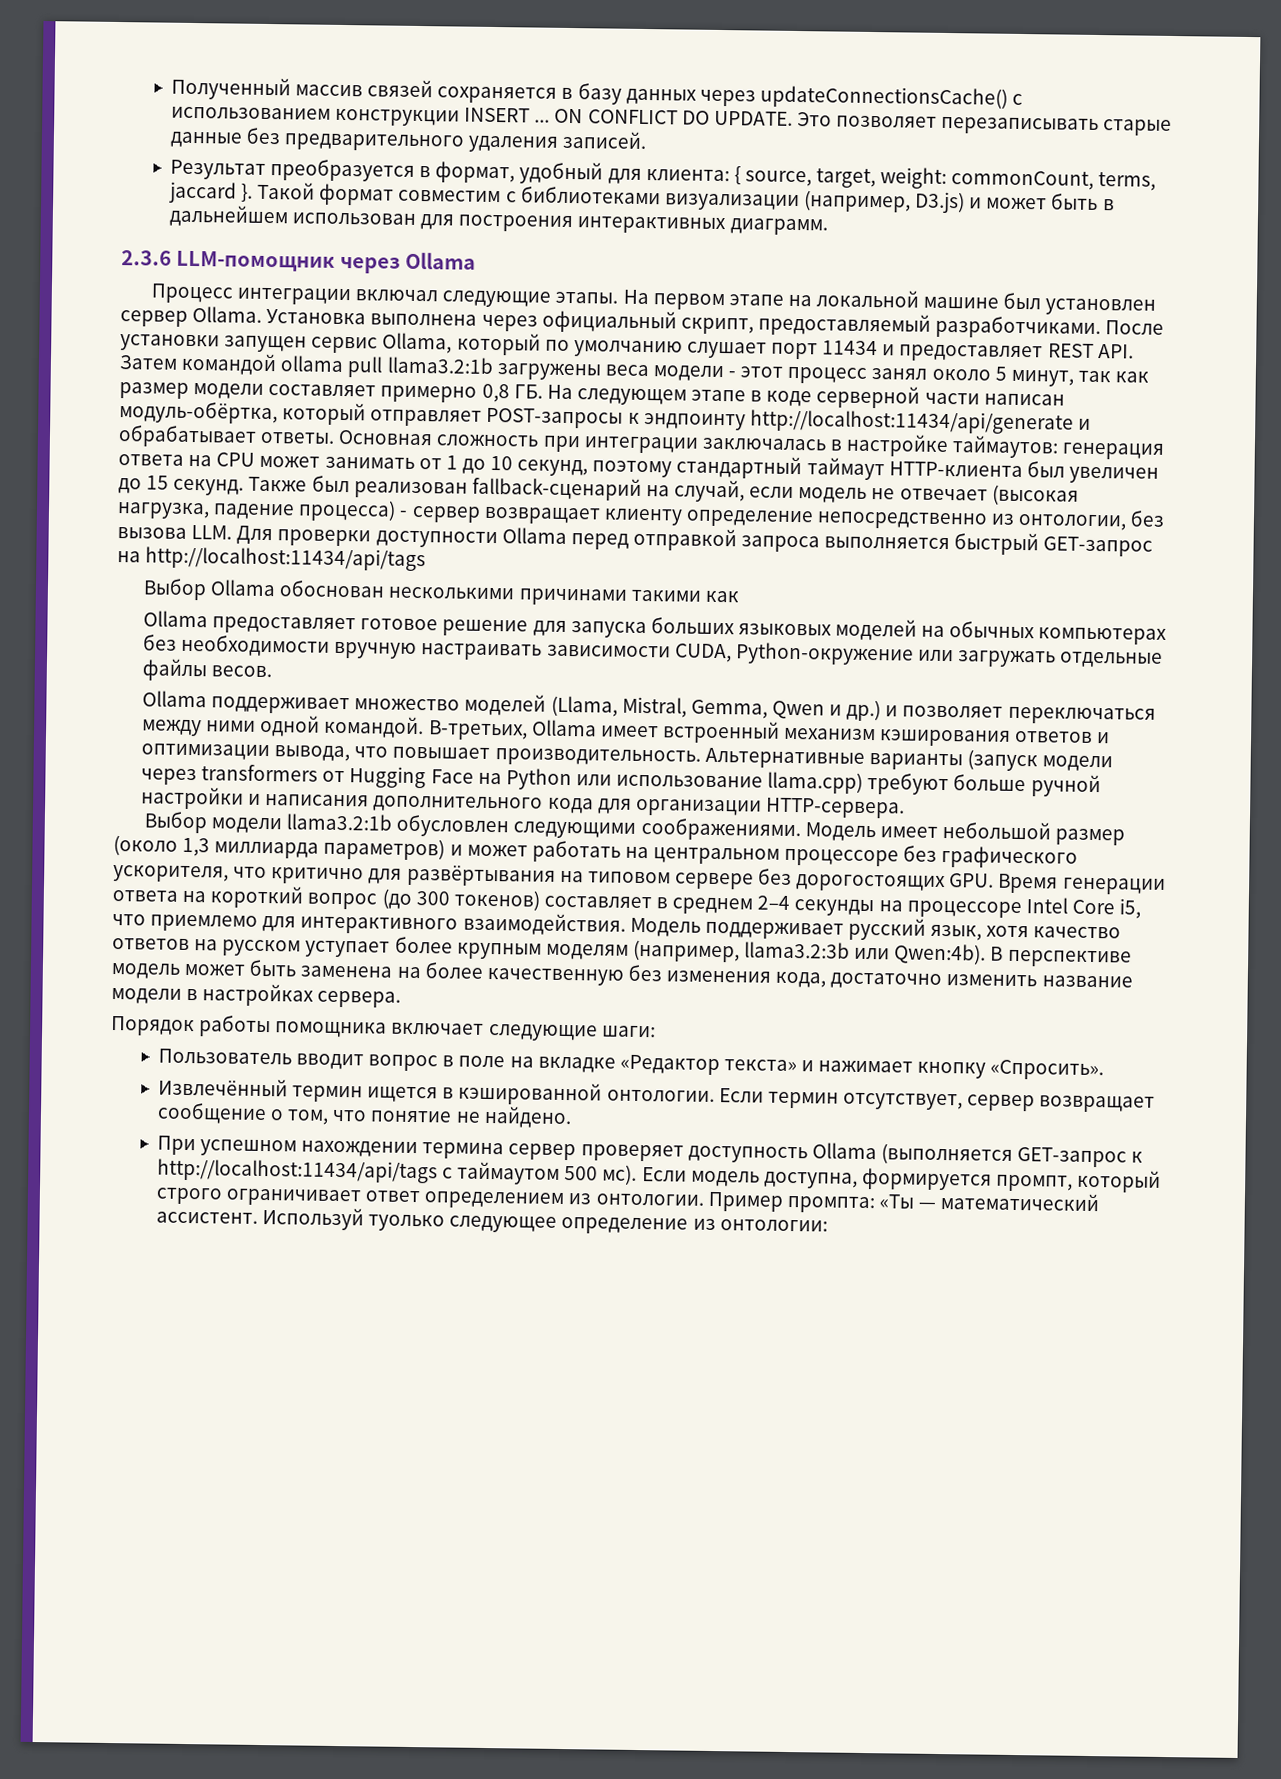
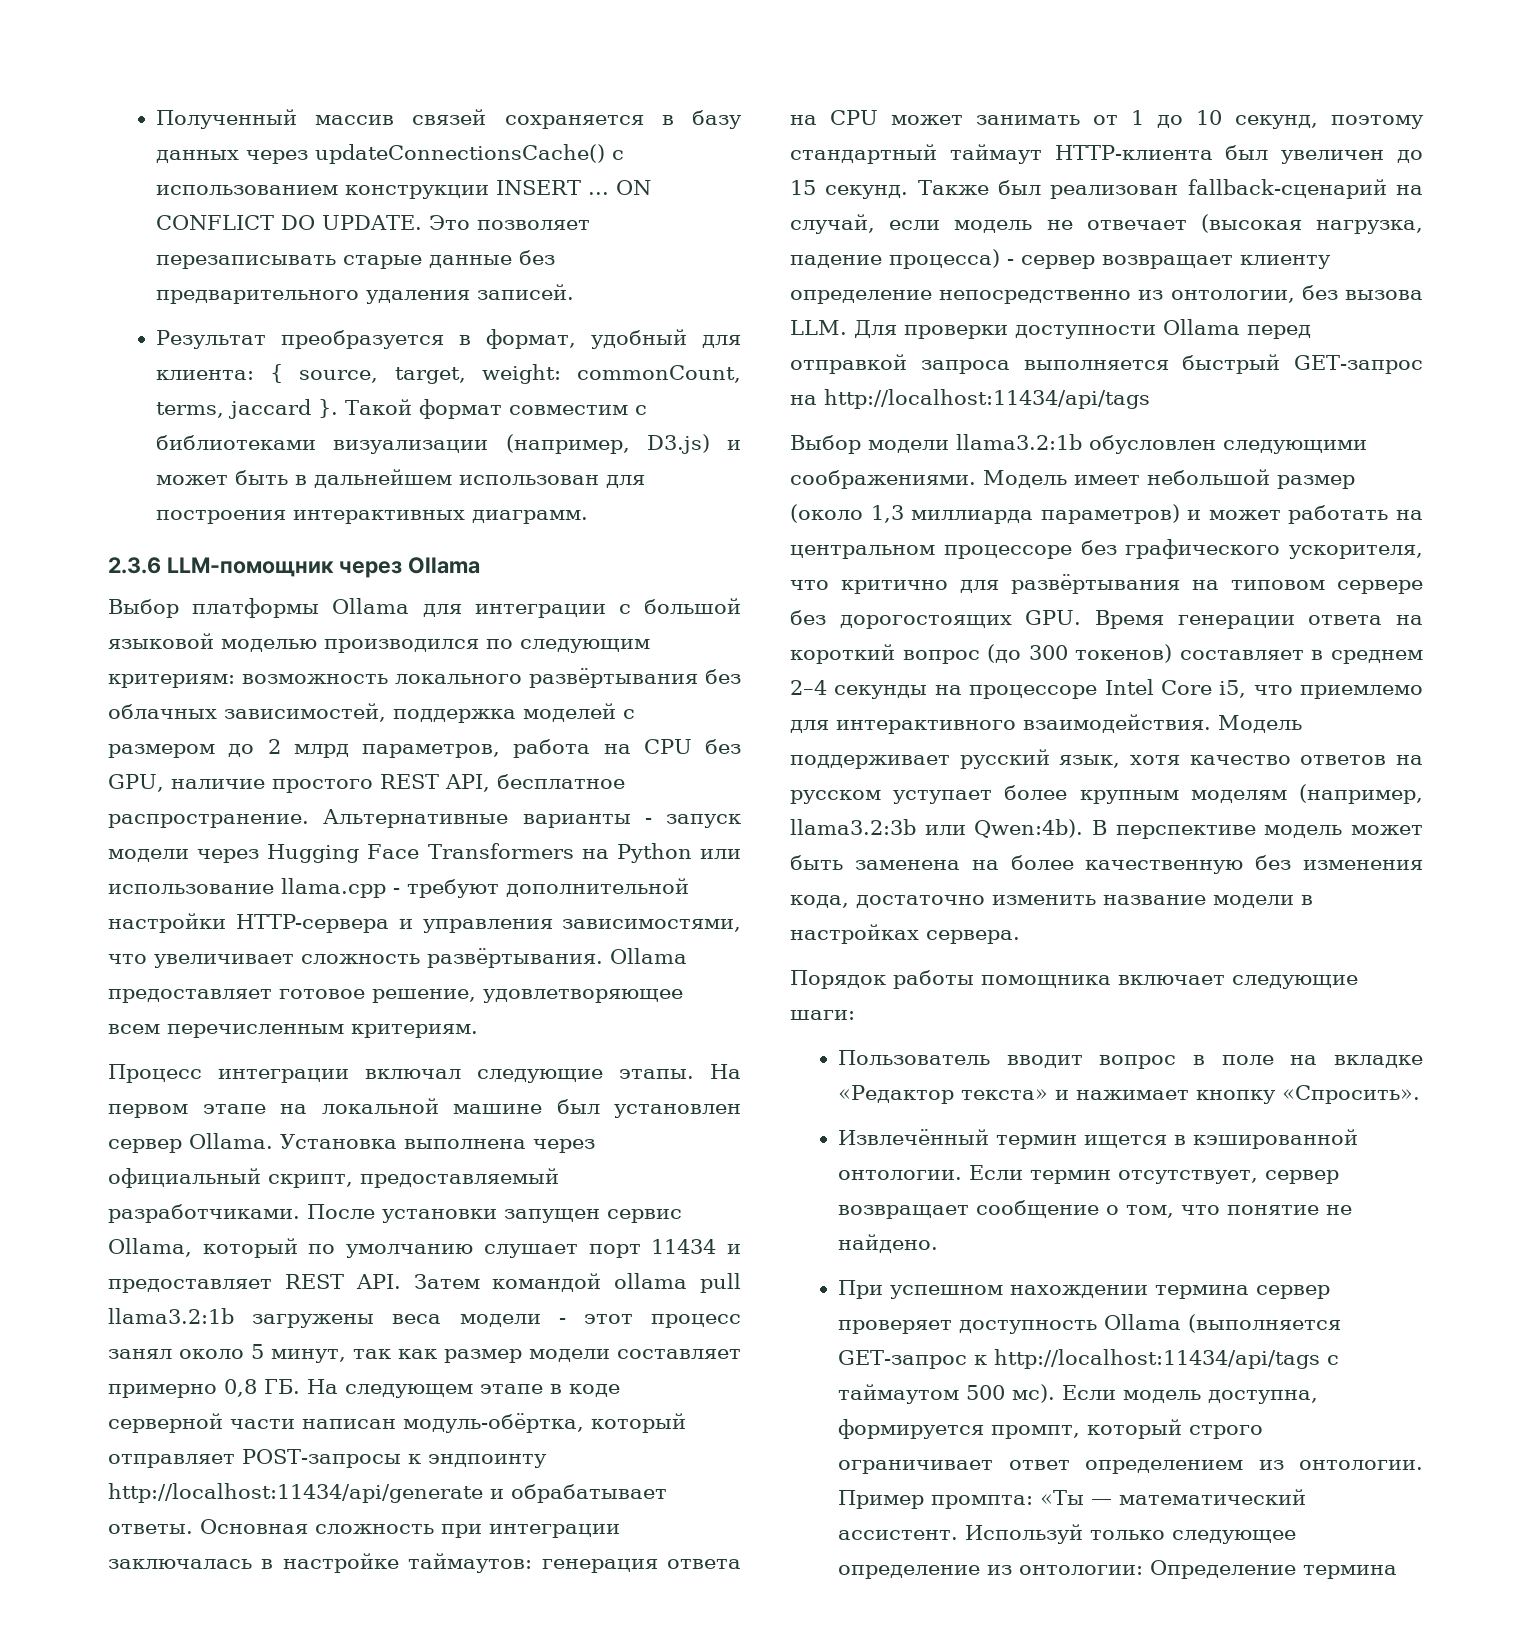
(477, 260) none -> [108,598,742,618] [108,633,650,653] [108,668,741,688] [108,703,635,723] [108,739,741,758] [108,774,625,793] [108,809,741,828] [108,843,741,863] [108,878,689,898] [108,913,741,933] [108,948,687,968] [108,989,683,1003] [108,1024,478,1038] // Выбор платформы Ollama для интеграции с большой языковой моделью производился по следующим критериям: возможность локального развёртывания без облачных зависимостей, поддержка моделей с размером до 2 млрд параметров, работа на CPU без GPU, наличие простого REST API, бесплатное распространение. Альтернативные варианты - запуск модели через Hugging Face Transformers на Python или использование llama.cpp - требуют дополнительной настройки HTTP-сервера и управления зависимостями, что увеличивает сложность развёртывания. Ollama предоставляет готовое решение, удовлетворяющее всем перечисленным критериям.
[143,578,739,606] [143,610,1168,645] [143,634,1164,668] [142,658,273,682] [142,690,1156,725] [142,714,1111,747] [141,743,1114,772] [141,764,1101,798] [141,786,905,819] // Выбор Ollama обоснован несколькими причинами такими как // Ollama предоставляет готовое решение для запуска больших языковых моделей на обычных компьютерах без необходимости вручную настраивать зависимости CUDA, Python-окружение или загружать отдельные файлы весов. // Ollama поддерживает множество моделей (Llama, Mistral, Gemma, Qwen и др.) и позволяет переключаться между ними одной командой. В-третьих, Ollama имеет встроенный механизм кэширования ответов и оптимизации вывода, что повышает производительность. Альтернативные варианты (запуск модели через transformers от Hugging Face на Python или использование llama.cpp) требуют больше ручной настройки и написания дополнительного кода для организации HTTP-сервера. -> (1150, 399) none
[368,1214,446,1232] туолько -> [1090,1530,1166,1540] только
(828, 1225) none -> [1150,1560,1398,1579] Определение термина

